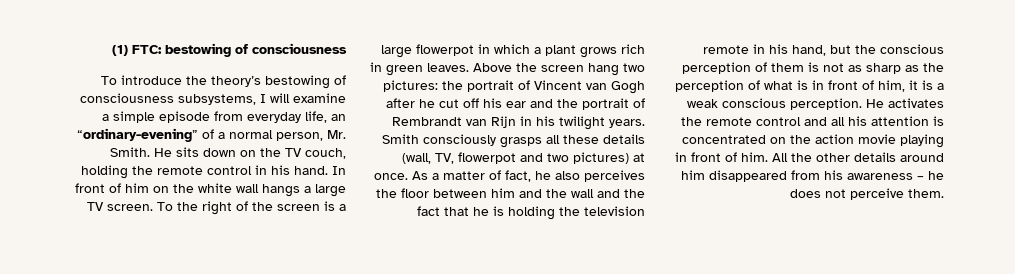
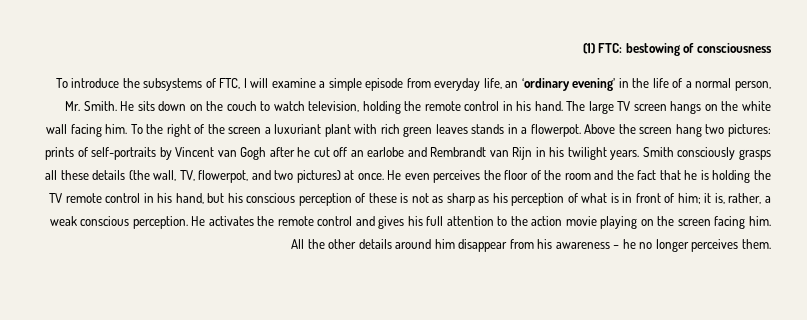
[211,75,346,89] [80,93,256,105] theory’s bestowing of consciousness subsystems, -> [143,78,241,91] subsystems of FTC,
[77,128,198,142] “ordinary-evening” -> [521,78,669,91] ‘ordinary evening’ in the life
[285,148,346,159] TV couch, -> [226,101,360,112] couch to watch television,
[332,166,346,175] [75,183,346,197] [87,202,153,211] In front of him on the white wall hangs a large TV screen. -> [566,101,771,114] [46,124,128,137] The large TV screen hangs on the white wall facing him.
[324,201,346,211] [381,44,645,58] [370,62,469,76] is a large flowerpot in which a plant grows rich in green leaves. -> [264,124,581,137] a luxuriant plant with rich green leaves stands in a flowerpot.
[442,80,530,92] the portrait of -> [45,147,172,160] prints of self-portraits by
[483,98,645,110] his ear and the portrait of -> [350,147,427,157] an earlobe and
[402,152,516,164] (wall, TV, flowerpot -> [128,170,249,183] (the wall, TV, flowerpot,
[412,170,645,182] [376,188,594,198] As a matter of fact, he also perceives the floor between him and the wall -> [387,170,591,183] He even perceives the floor of the room
[584,206,645,216] [703,45,749,54] television remote -> [49,193,141,203] TV remote control
[855,45,876,54] the -> [227,193,243,203] his
[771,63,804,72] them -> [368,193,397,203] these
[923,63,944,72] the -> [492,193,508,203] his
[878,80,933,92] him, it is -> [677,193,762,204] him; it is, rather,
[831,116,944,126] [682,134,944,148] [675,152,737,162] all his attention is concentrated on the action movie playing in front of -> [378,216,746,229] gives his full attention to the action movie playing on the screen facing
[709,170,787,182] disappeared -> [458,239,508,252] disappear
[790,188,904,200] does not perceive -> [639,239,739,252] no longer perceives

